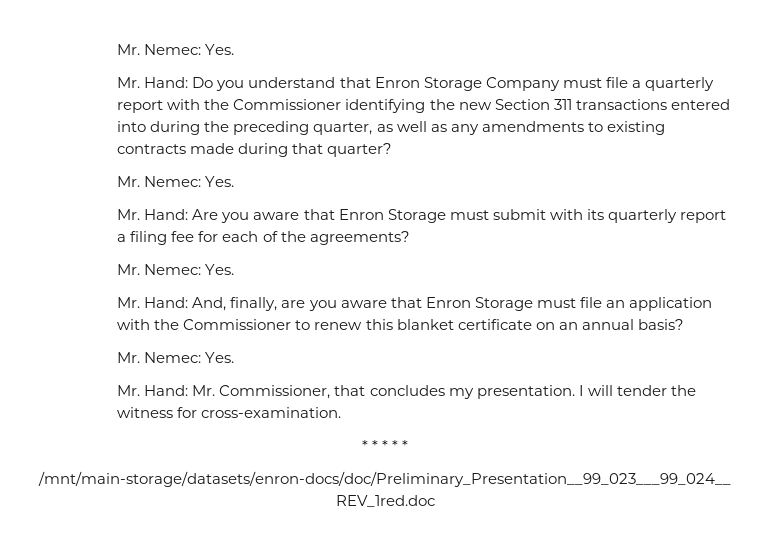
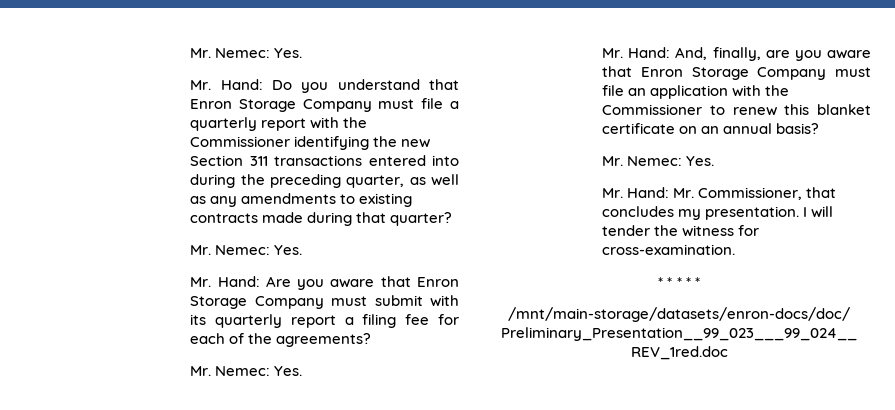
(446, 216) none -> [254,296,324,309] Company
(533, 304) none -> [757,67,827,80] Company

